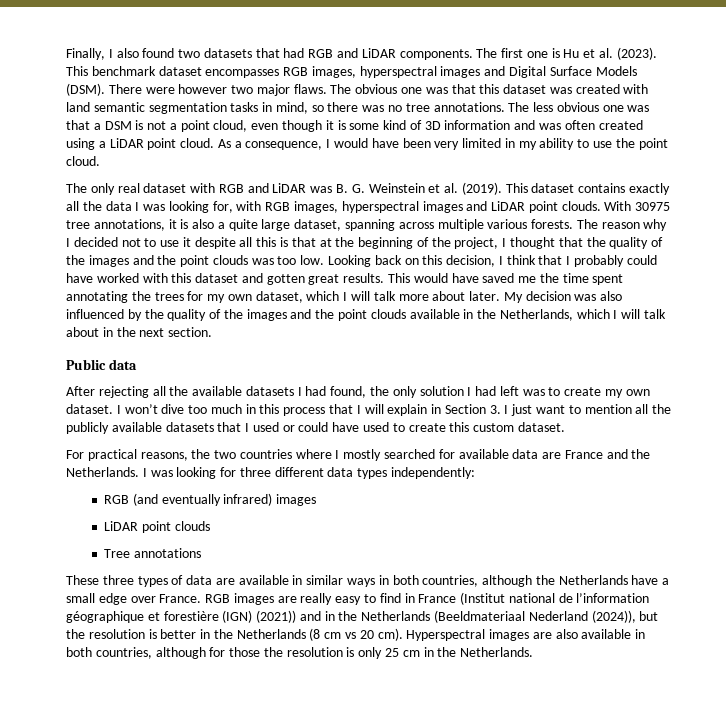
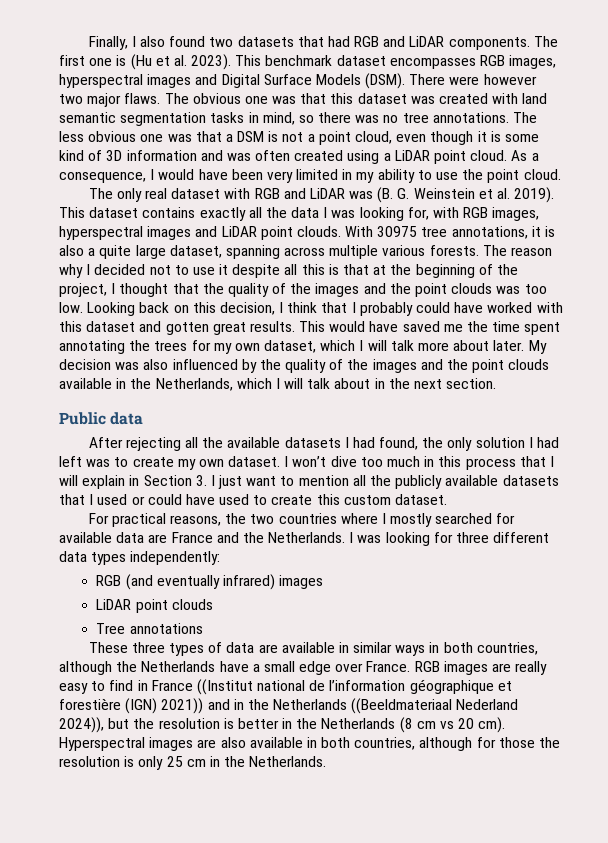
[563,47,657,60] Hu et al. (2023). -> [130,54,232,70] (Hu et al. 2023).
[336,184,349,193] B. -> [377,187,394,203] (B.
[461,182,502,195] (2019). -> [514,187,555,203] 2019).
[460,592,506,605] (Institut -> [196,679,253,695] ((Institut
[256,610,297,623] (2021)) -> [161,698,204,714] 2021))
[434,610,636,623] (Beeldmateriaal Nederland (2024)), -> [351,698,519,714] [59,717,104,733] ((Beeldmateriaal Nederland 2024)),

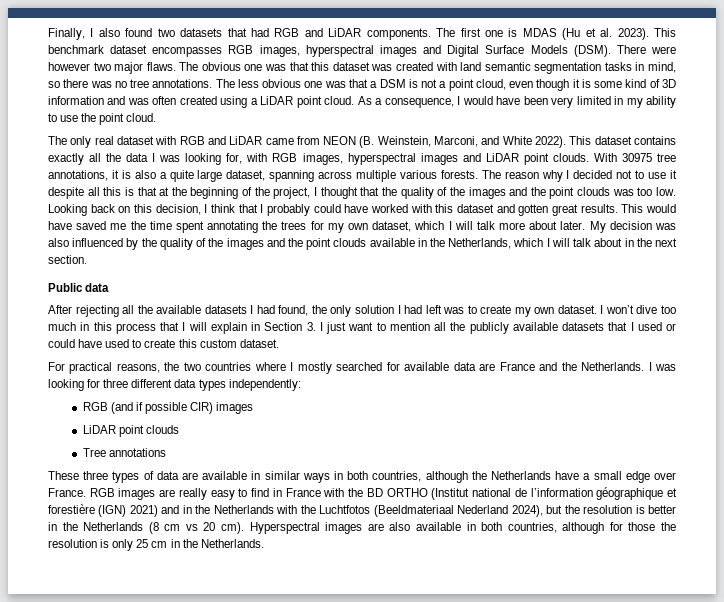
(127, 60) none -> [522,28,557,37] MDAS
[349,187,555,203] was (B. G. Weinstein et al. 2019). -> [265,136,567,148] came from NEON (B. Weinstein, Marconi, and White 2022).
[156,574,275,590] eventually infrared) -> [135,402,214,414] if possible CIR)
[196,679,253,695] ((Institut -> [323,488,470,500] with the BD ORTHO (Institut
[161,698,204,714] 2021)) -> [129,505,158,517] 2021)
[351,698,519,714] [59,717,104,733] ((Beeldmateriaal Nederland 2024)), -> [276,505,543,517] with the Luchtfotos (Beeldmateriaal Nederland 2024),

